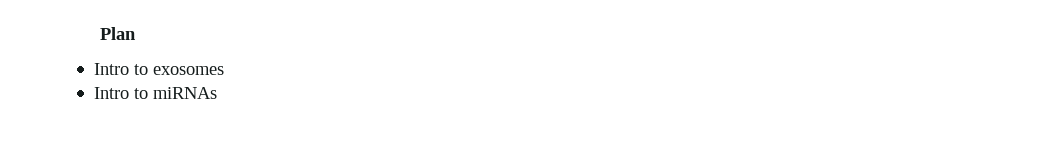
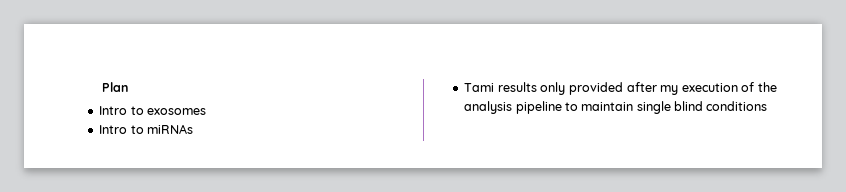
(218, 93) none -> [464,82,777,95] [464,101,768,114] // Tami results only provided after my execution of the analysis pipeline to maintain single blind conditions

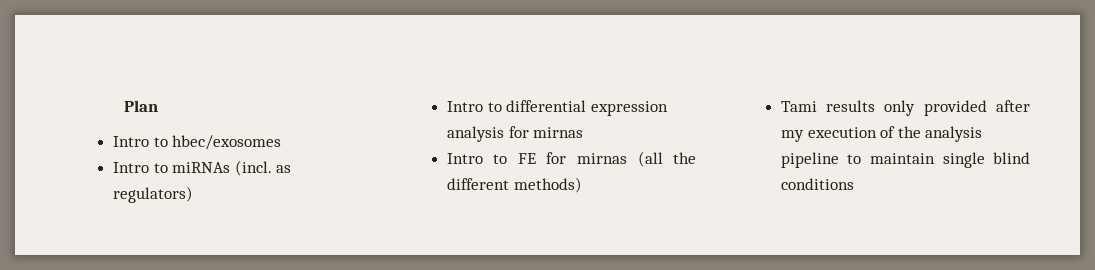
[146,108,206,115] exosomes -> [172,135,282,150] hbec/exosomes
(193, 129) none -> [234,160,292,176] [112,186,193,203] [446,100,668,116] [446,126,584,142] [446,151,696,167] [446,177,582,193] (incl. as regulators) // Intro to differential expression analysis for mirnas // Intro to FE for mirnas (all the different methods)

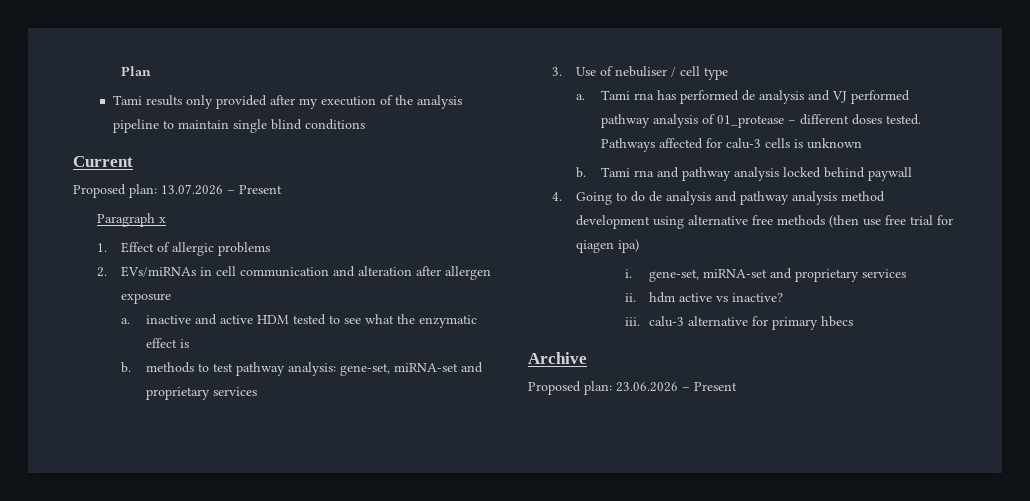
[112,135,282,150] [112,160,292,176] [112,186,193,203] [446,100,668,116] [446,126,584,142] [446,151,696,167] [446,177,582,193] // Intro to hbec/exosomes // Intro to miRNAs (incl. as regulators) // Intro to differential expression analysis for mirnas // Intro to FE for mirnas (all the different methods) -> (152, 71) none
(854, 184) none -> [73,156,133,167] [73,184,282,198] [97,213,167,227] [97,242,271,256] [97,266,492,280] [121,293,172,304] [121,314,477,328] [145,338,189,348] [121,362,483,376] [145,387,257,400] [552,66,729,80] [576,90,910,104] [600,114,921,128] [600,138,862,152] [576,167,912,181] [552,191,886,205] [576,215,954,229] [576,239,640,253] [624,268,907,282] [624,292,784,303] [624,316,854,330] [528,352,587,364] [528,381,737,395] // Current // Proposed plan: 13.07.2026 – Present // Paragraph x // 1. Effect of allergic problems // 2. EVs/miRNAs in cell communication and alteration after allergen exposure // a. inactive and active HDM tested to see what the enzymatic effect is // b. methods to test pathway analysis: gene-set, miRNA-set and proprietary services // 3. Use of nebuliser / cell type // a. Tami rna has performed de analysis and VJ performed pathway analysis of 01_protease – different doses tested. Pathways affected for calu-3 cells is unknown // b. Tami rna and pathway analysis locked behind paywall // 4. Going to do de analysis and pathway analysis method development using alternative free methods (then use free trial for qiagen ipa) // i. gene-set, miRNA-set and proprietary services // ii. hdm active vs inactive? // iii. calu-3 alternative for primary hbecs // Archive // Proposed plan: 23.06.2026 – Present

